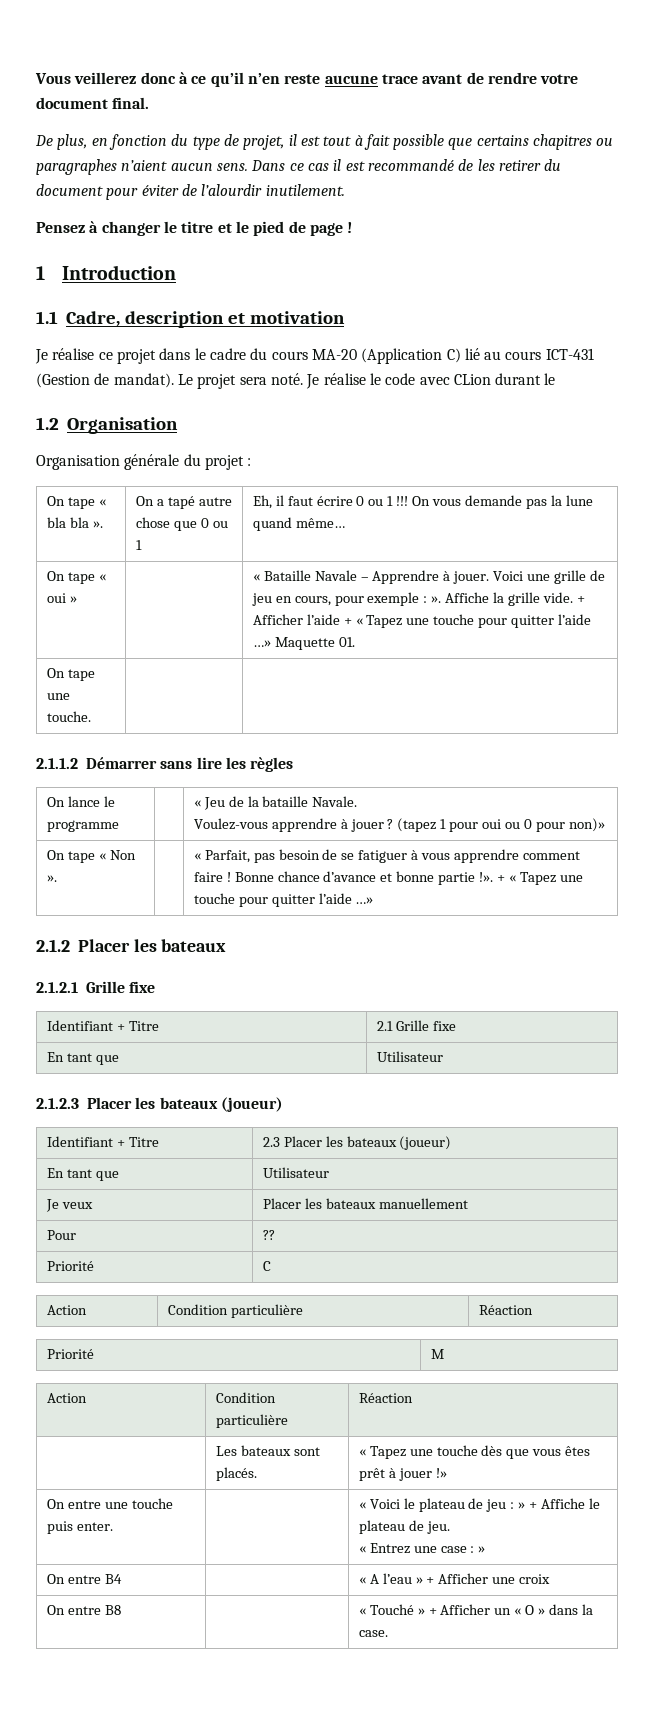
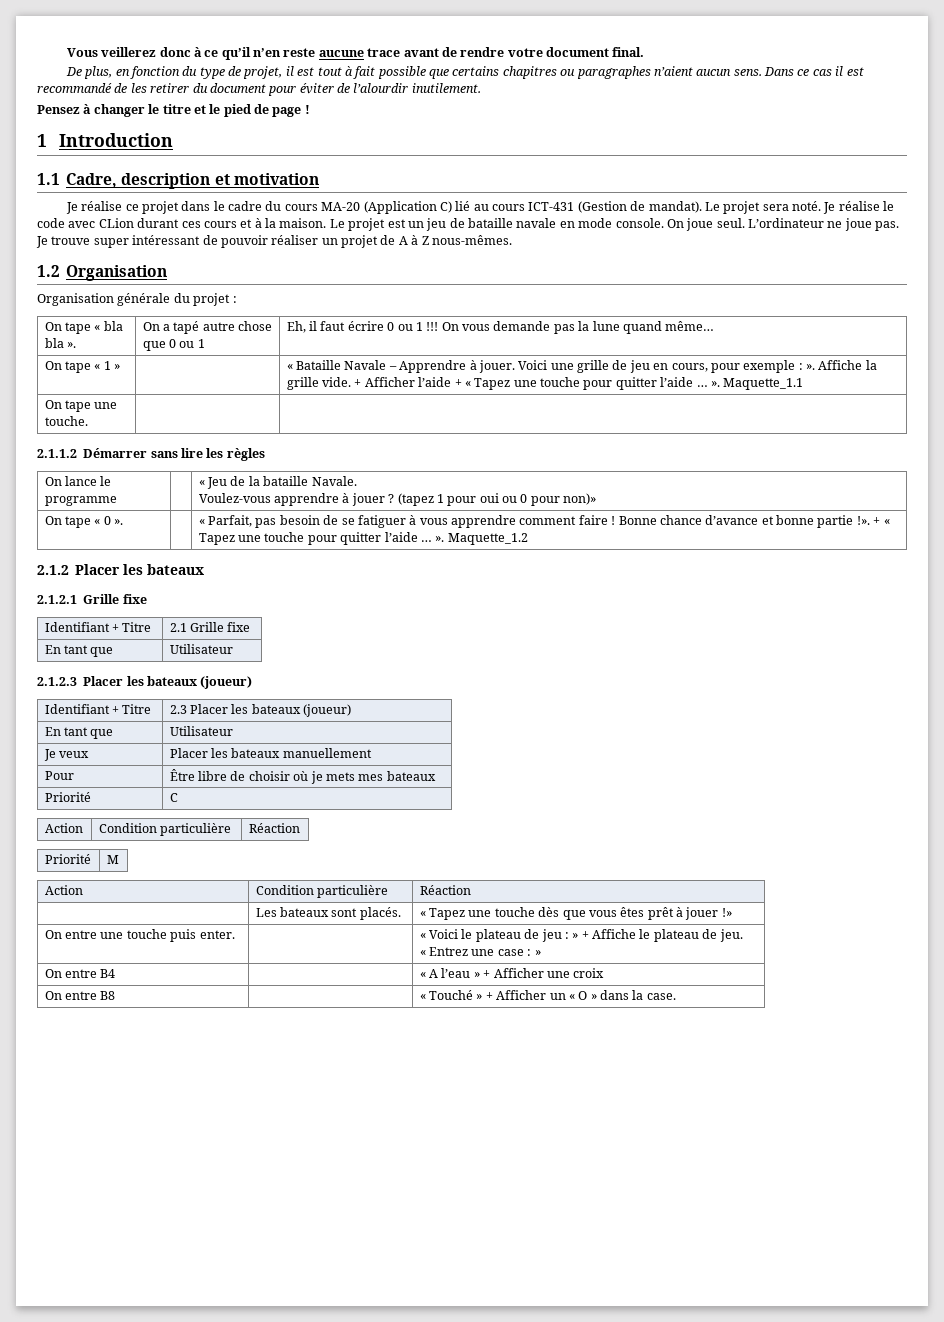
[544,373,556,385] le -> [181,218,900,231] [36,235,512,248] ces cours et à la maison. Le projet est un jeu de bataille navale en mode console. On joue seul. L’ordinateur ne joue pas. Je trouve super intéressant de pouvoir réaliser un projet de A à Z nous-mêmes.
[46,593,66,603] oui -> [103,361,111,370] 1
[252,637,355,650] …» Maquette 01. -> [696,378,804,390] … ». Maquette_1.1
[109,850,136,860] Non -> [103,516,111,525] 0
[355,897,374,904] …» -> [420,533,528,545] … ». Maquette_1.2
[262,1230,275,1240] ?? -> [169,769,436,784] Être libre de choisir où je mets mes bateaux

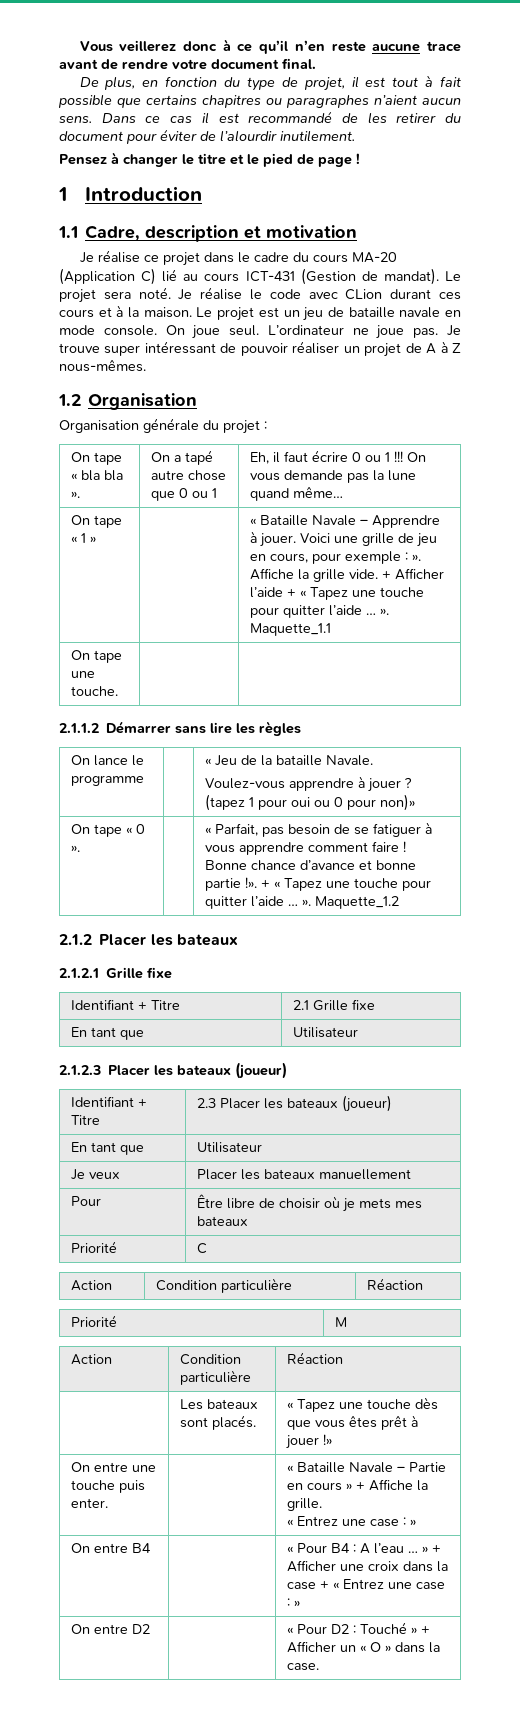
[429,929,743,942] Voici le plateau de jeu : » + Affiche le plateau de jeu. -> [296,1462,446,1473] [286,1479,428,1491] [286,1498,322,1511] Bataille Navale – Partie en cours » + Affiche la grille.
(426, 975) none -> [296,1543,356,1553] Pour B4 :
(471, 973) none -> [407,1551,418,1553] …
[44,991,116,1000] [419,994,426,1000] // On entre B8 | | « -> [402,1561,448,1572] [286,1579,445,1590] [286,1598,300,1607] [70,1624,150,1634] [286,1624,356,1634] dans la case + « Entrez une case : » // On entre D2 | | « Pour D2 :

